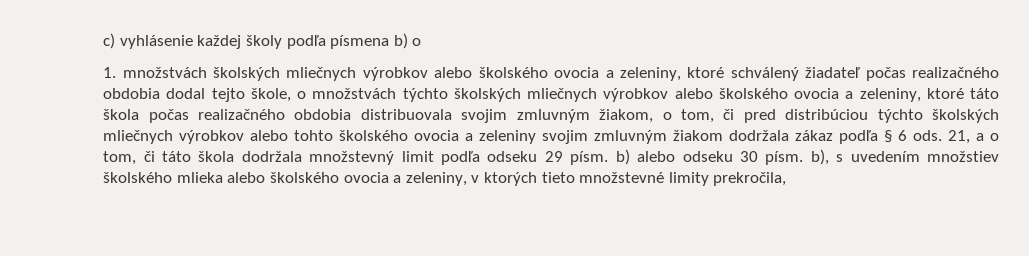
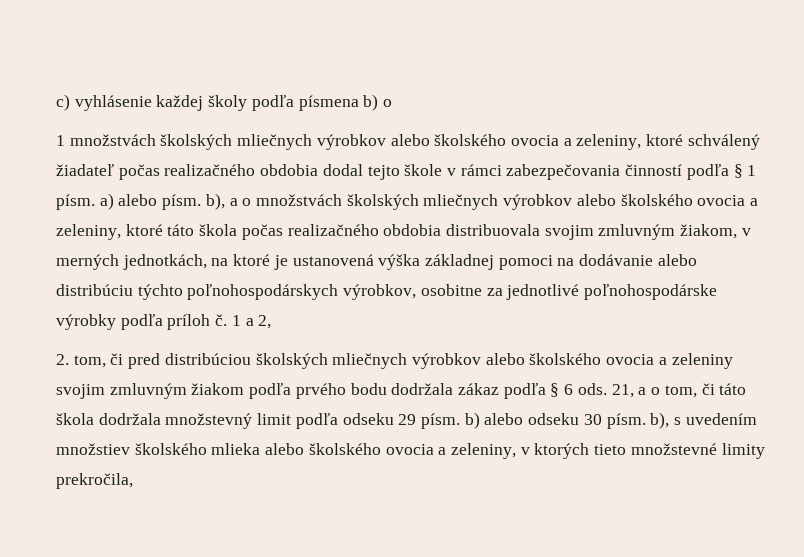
[103,67,117,78] 1. -> [55,135,65,146] 1
[250,88,291,102] škole, -> [404,164,757,180] [55,193,238,210] škole v rámci zabezpečovania činností podľa § 1 písm. a) alebo písm. b), a
[402,88,448,102] týchto -> (343, 200) none
[662,112,672,120] o -> [741,228,751,236] [55,254,697,270] [55,284,718,300] [55,314,272,330] [55,354,69,365] v merných jednotkách, na ktoré je ustanovená výška základnej pomoci na dodávanie alebo distribúciu týchto poľnohospodárskych výrobkov, osobitne za jednotlivé poľnohospodárske výrobky podľa príloh č. 1 a 2, // 2.
[877,109,1000,123] [103,130,334,144] týchto školských mliečnych výrobkov alebo tohto -> [255,353,525,369] školských mliečnych výrobkov alebo
(724, 135) none -> [249,383,387,399] podľa prvého bodu

